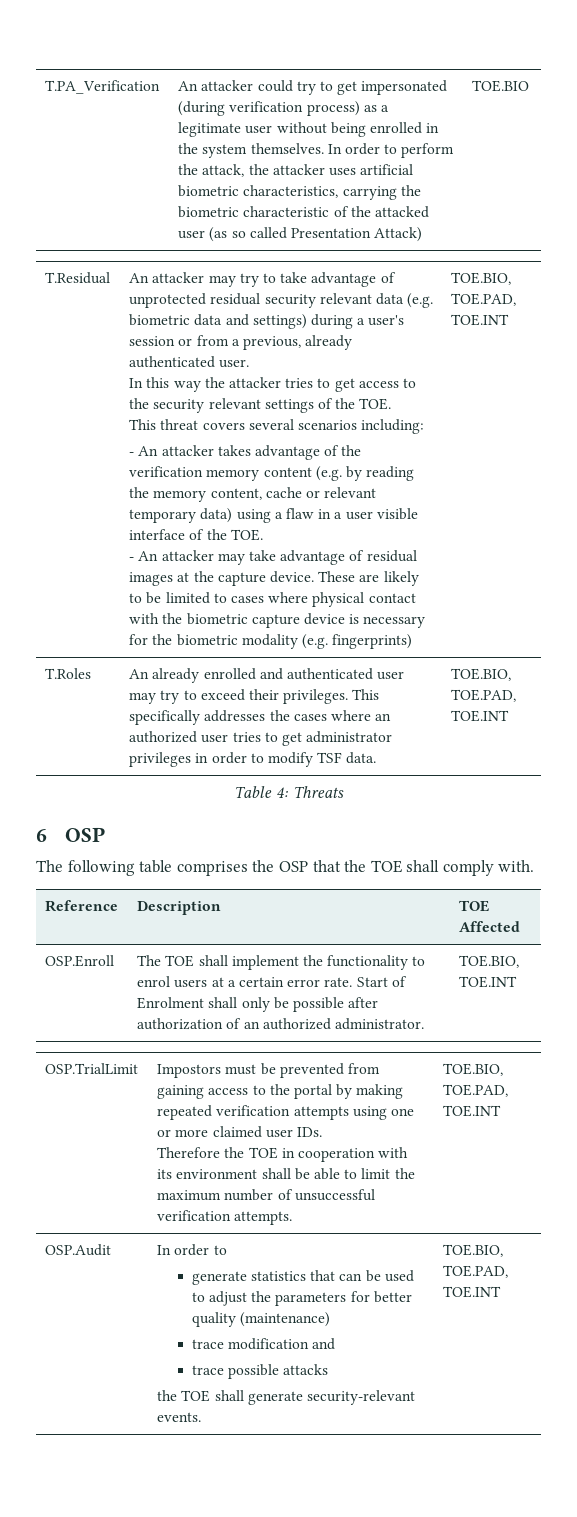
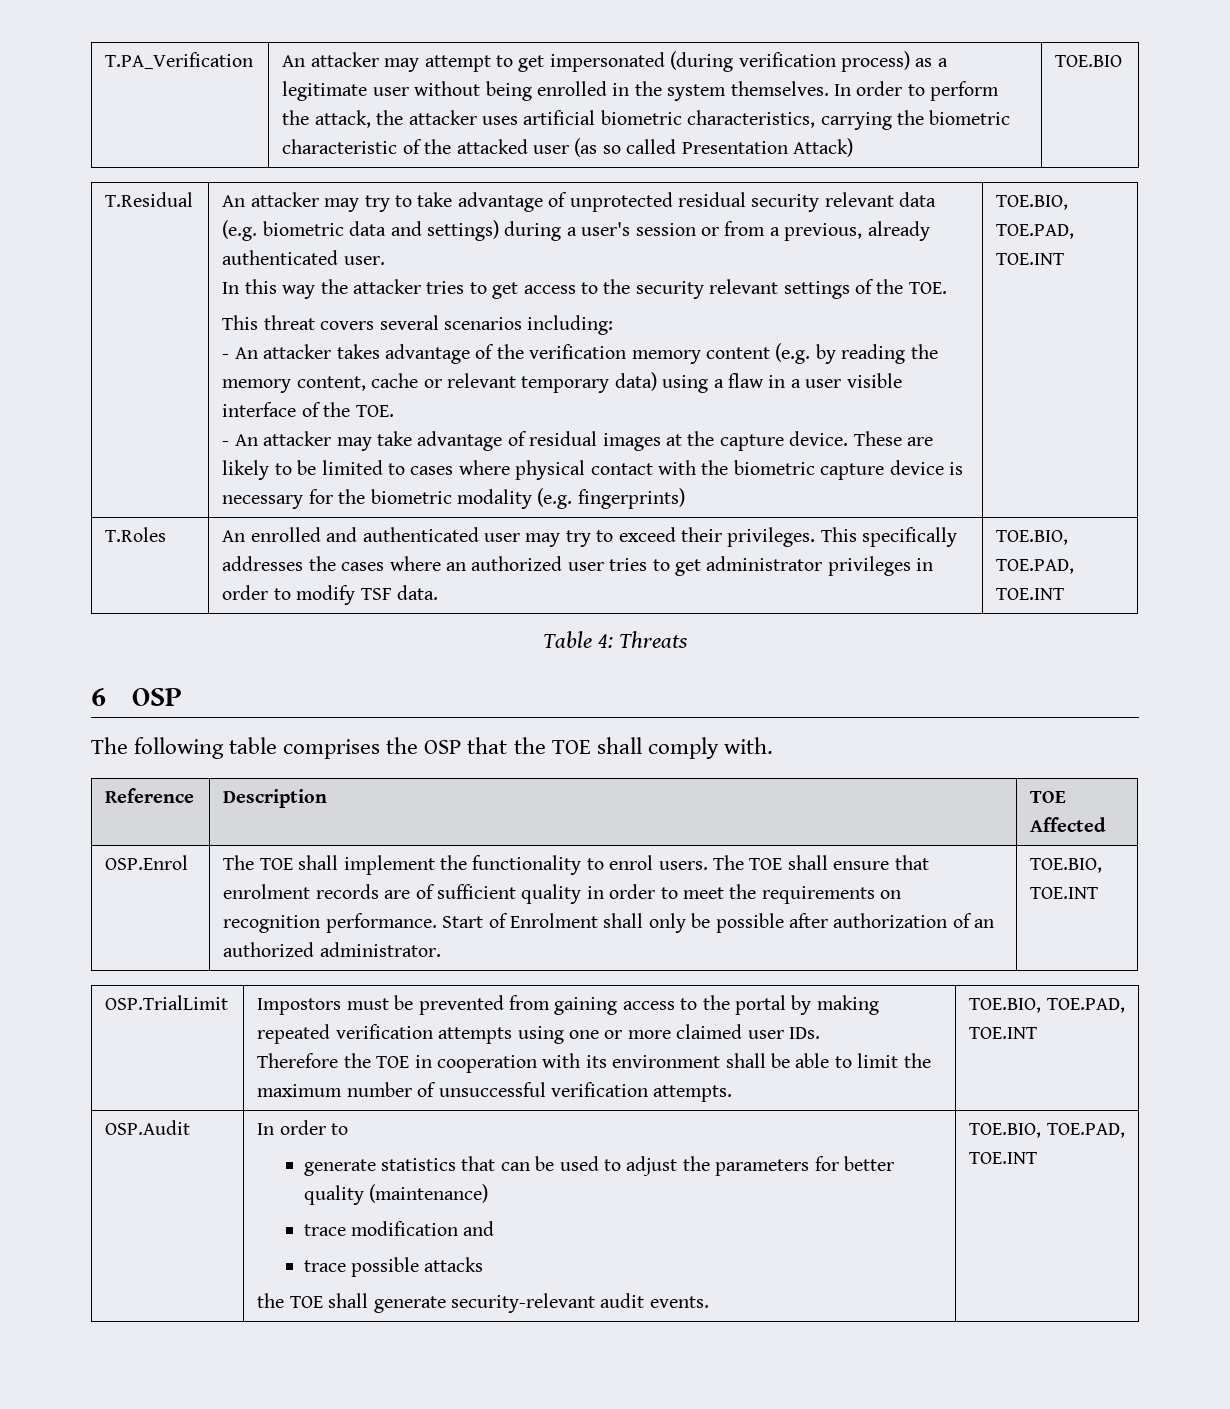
[257,80,316,95] could try -> [384,55,491,72] may attempt
[152,668,200,683] already -> (246, 536) none
[45,955,115,967] OSP.Enroll -> [105,855,189,870] OSP.Enrol
[174,977,353,988] users at a certain error rate. -> [658,855,929,870] [223,884,902,904] [223,913,437,933] users. The TOE shall ensure that enrolment records are of sufficient quality in order to meet the requirements on recognition performance.
(416, 1397) none -> [600,1293,645,1308] audit

